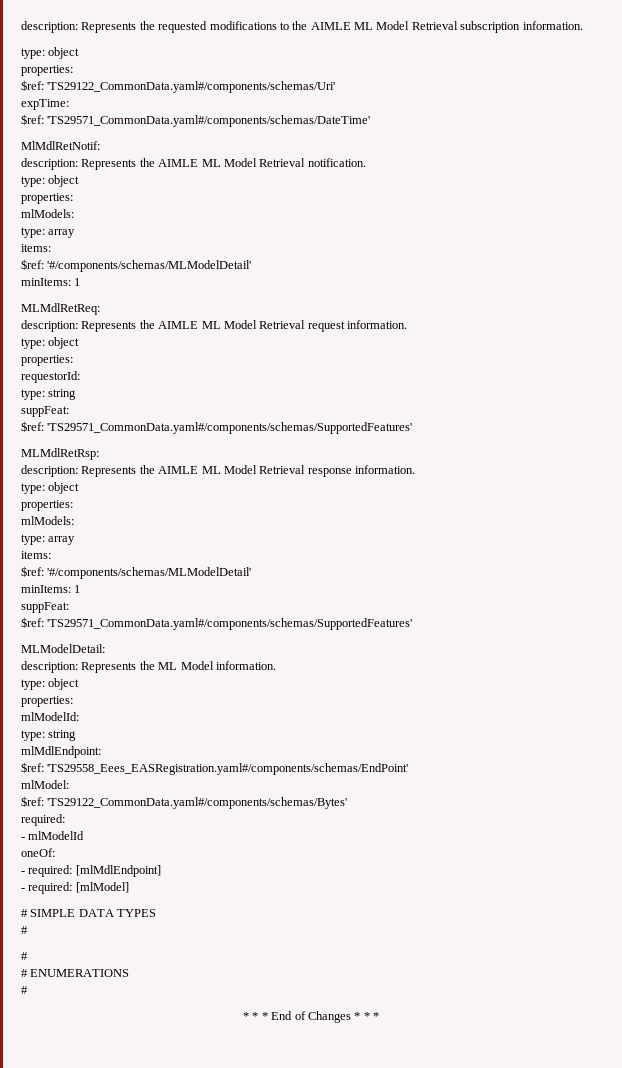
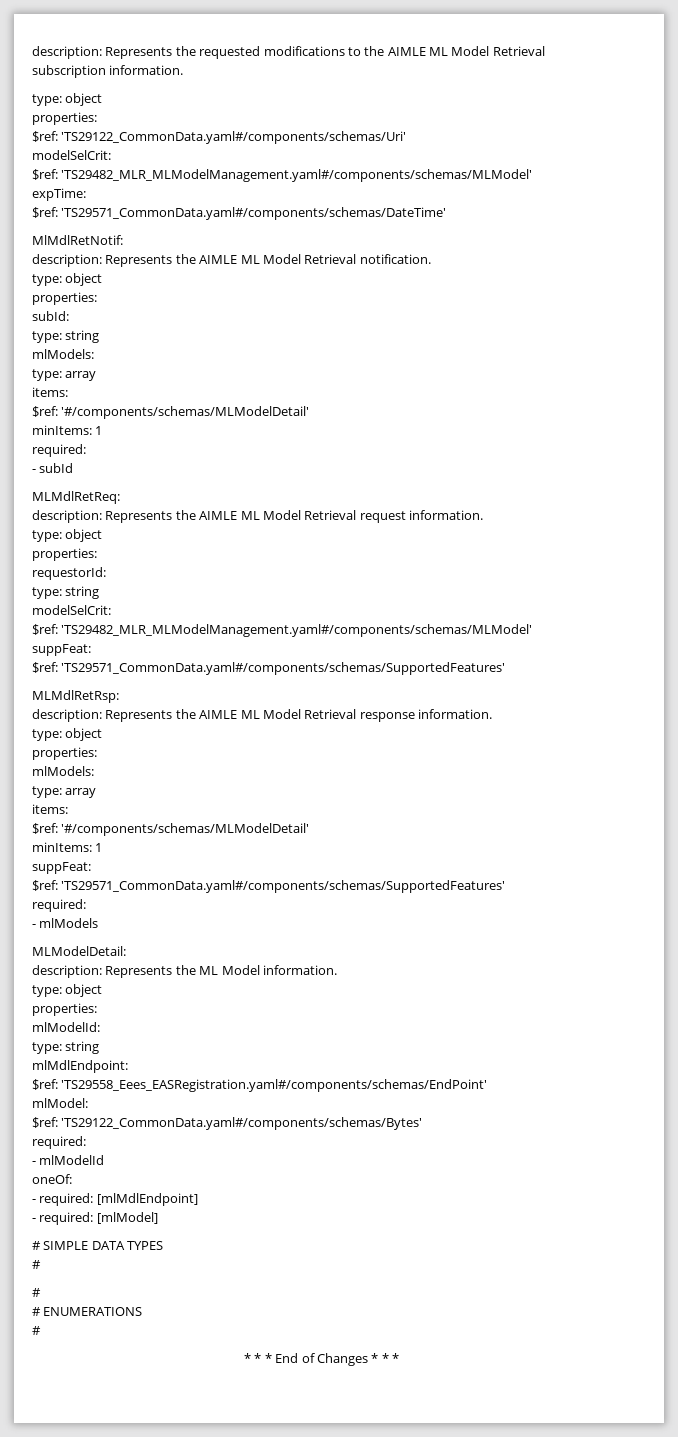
(336, 87) none -> [32,150,111,160] [32,169,533,182] // modelSelCrit: // $ref: 'TS29482_MLR_MLModelManagement.yaml#/components/schemas/MLModel'
[21,209,74,218] [21,227,76,238] [21,244,51,252] [21,259,252,272] [21,278,81,286] // mlModels: // type: array // items: // $ref: '#/components/schemas/MLModelDetail' // minItems: 1 -> [32,311,69,321] [32,330,100,343] [32,349,94,359] [32,369,97,381] [32,387,68,397] [32,406,310,419] [32,425,103,435] [32,444,86,457] [32,463,74,473] // subId: // type: string // mlModels: // type: array // items: // $ref: '#/components/schemas/MLModelDetail' // minItems: 1 // required: // - subId
(77, 394) none -> [32,605,111,615] [32,624,533,637] // modelSelCrit: // $ref: 'TS29482_MLR_MLModelManagement.yaml#/components/schemas/MLModel'
(413, 624) none -> [32,899,86,912] [32,918,99,928] // required: // - mlModels

